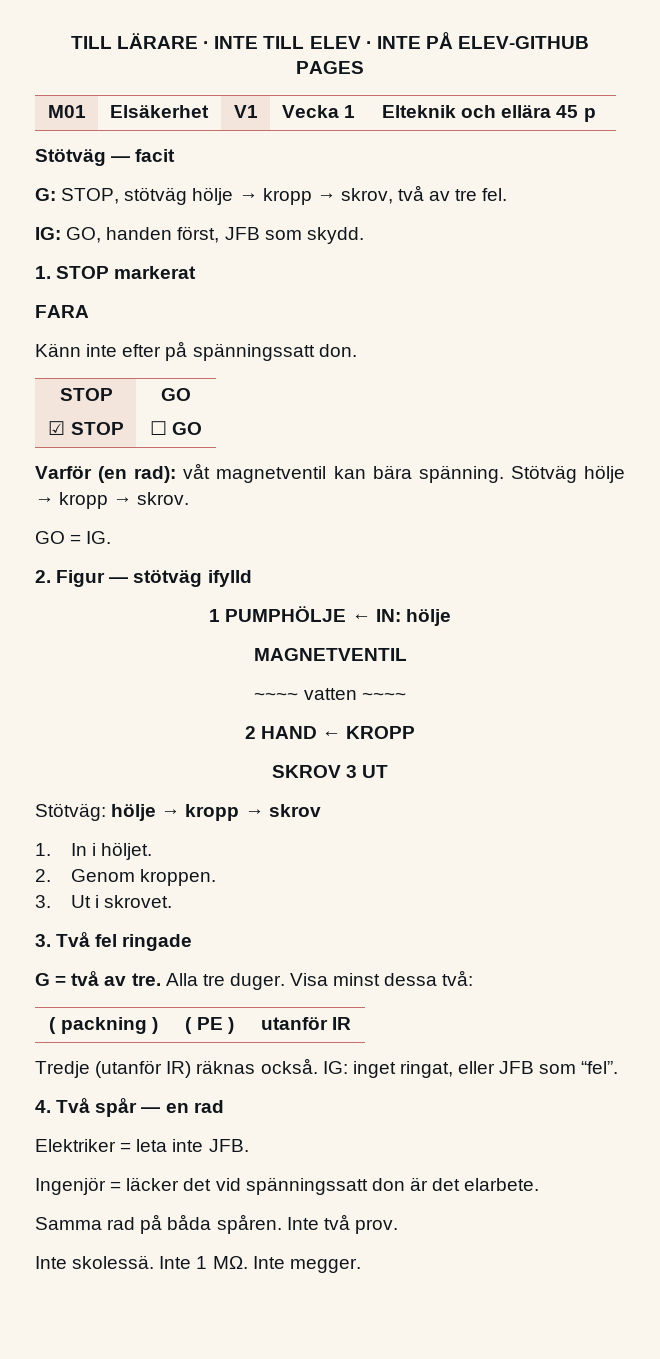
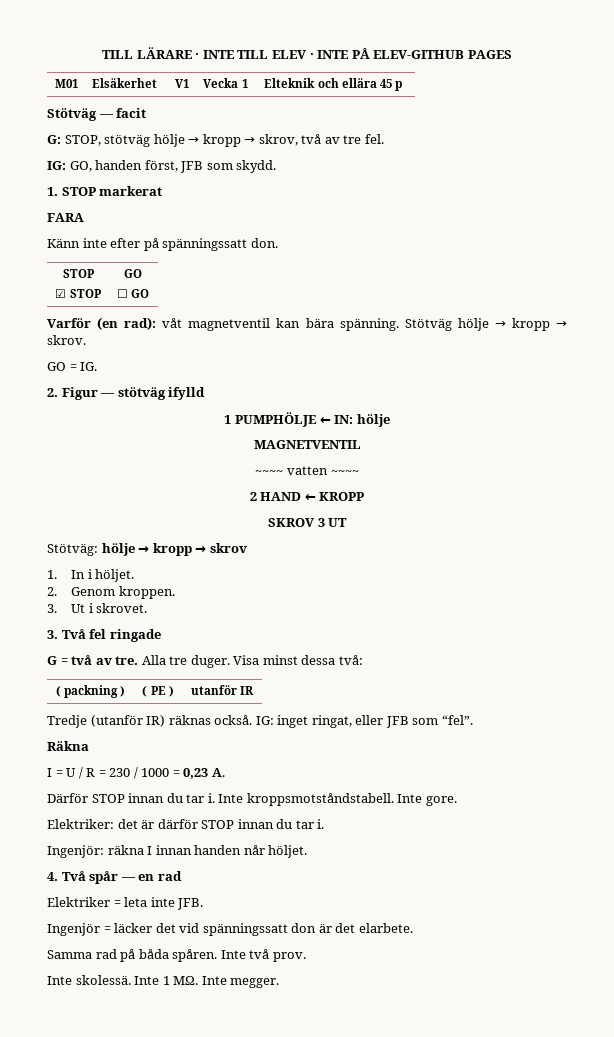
(619, 1067) none -> [47,741,89,751] [47,767,225,779] [47,793,457,806] [47,819,325,829] [47,845,308,858] // Räkna // I = U / R = 230 / 1000 = 0,23 A. // Därför STOP innan du tar i. Inte kroppsmotståndstabell. Inte gore. // Elektriker: det är därför STOP innan du tar i. // Ingenjör: räkna I innan handen når höljet.

